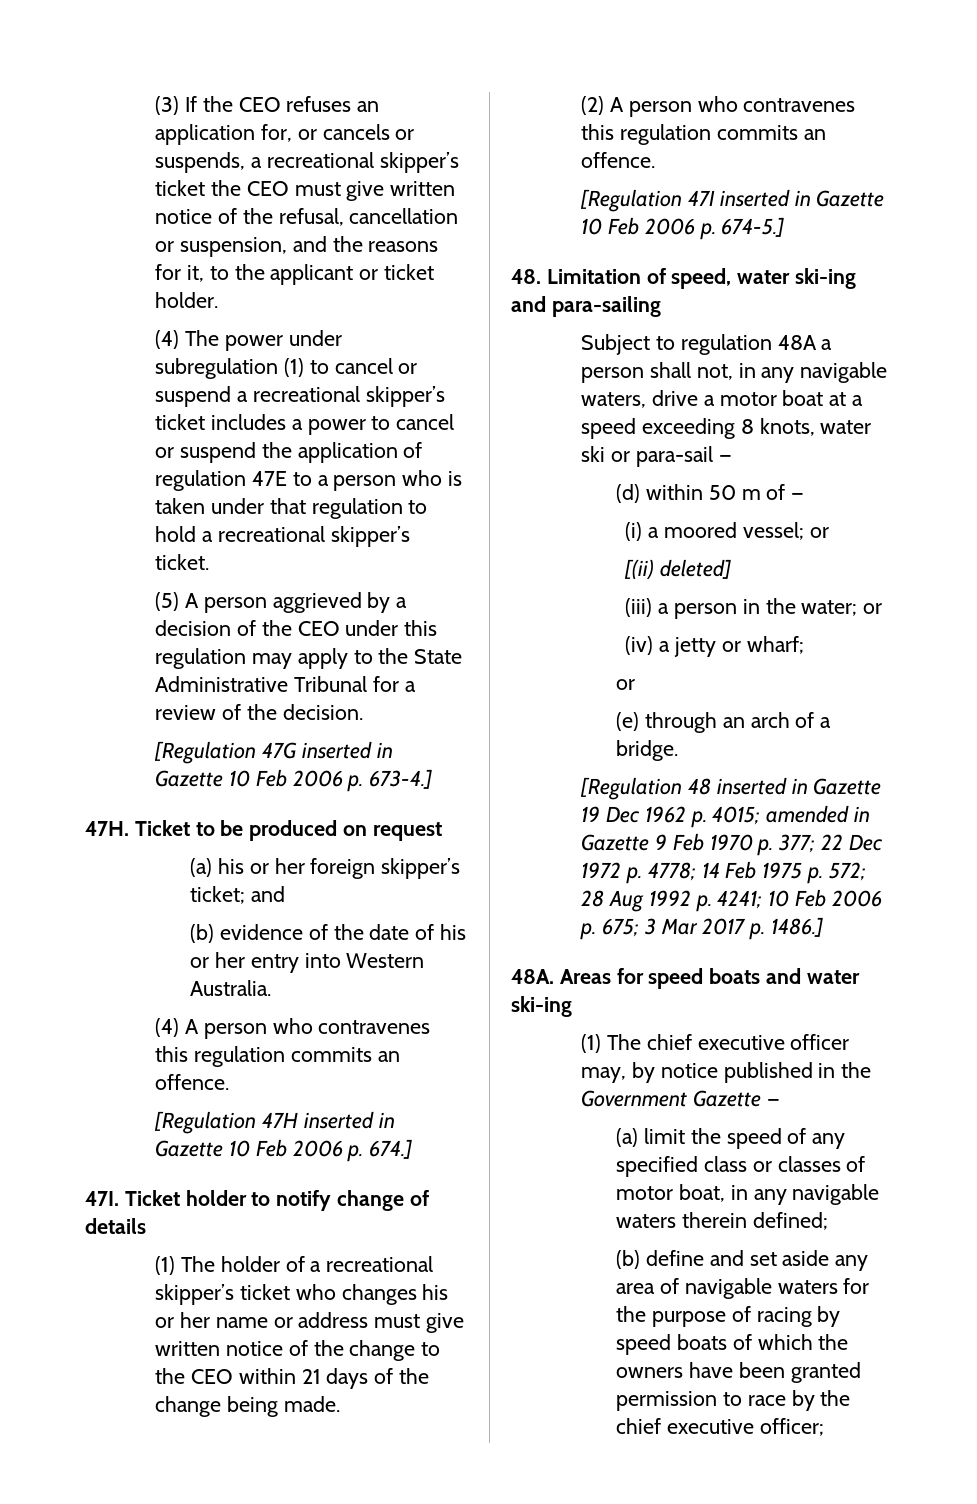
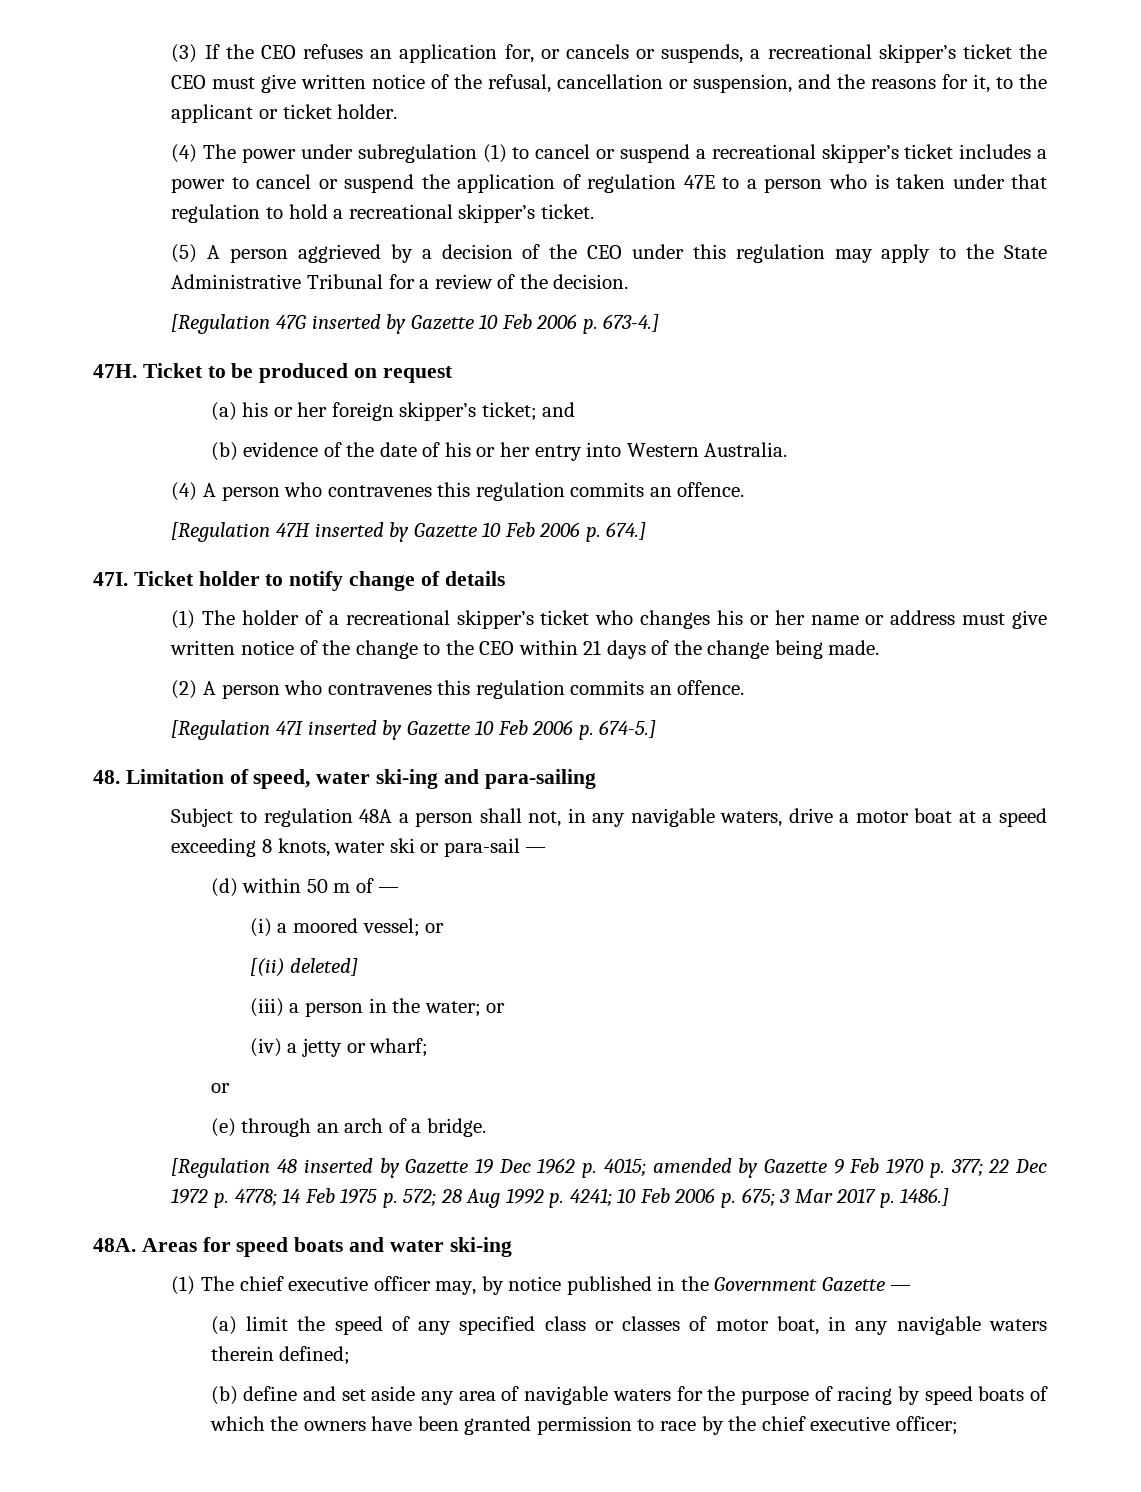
[376,742,393,758] in -> [386,314,407,334] by
[378,1112,395,1128] in -> [389,522,410,542] by
[794,190,811,206] in -> [382,720,403,740] by
[791,778,808,794] in -> [379,1158,400,1178] by
[853,806,870,822] in -> [738,1158,759,1178] by

